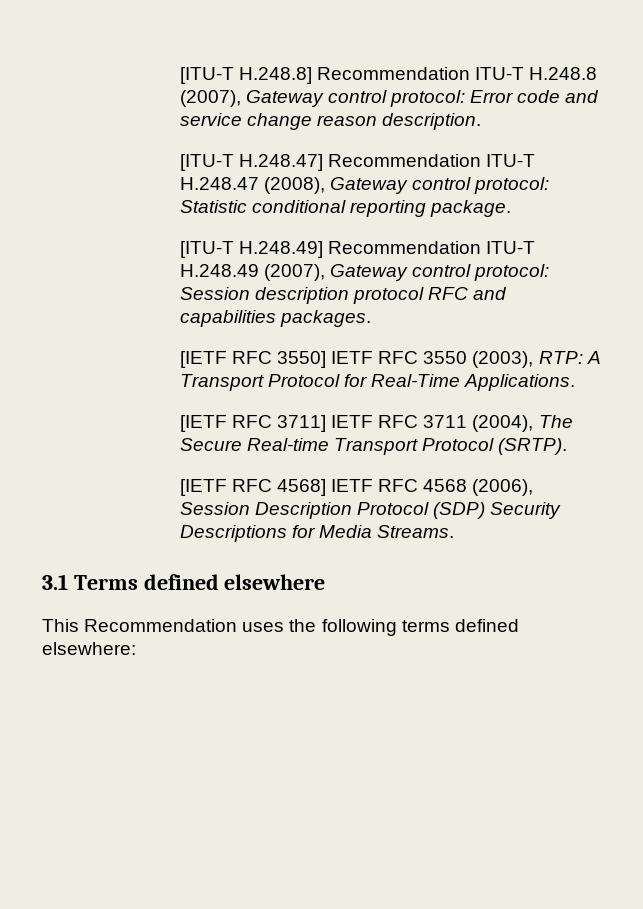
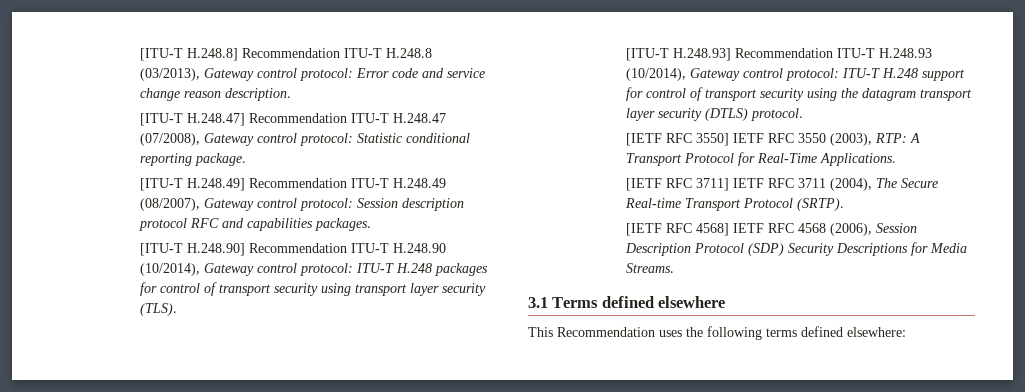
[179,90,241,107] (2007), -> [139,68,200,81] (03/2013),
[263,177,325,194] (2008), -> [139,133,200,146] (07/2008),
[263,264,325,281] (2007), -> [139,198,200,211] (08/2007),
(371, 318) none -> [139,243,446,256] [139,263,488,276] [139,282,486,296] [139,303,177,316] [625,48,932,61] [625,68,965,81] [625,87,972,101] [625,108,803,121] // [ITU-T H.248.90] Recommendation ITU-T H.248.90 (10/2014), Gateway control protocol: ITU-T H.248 packages for control of transport security using transport layer security (TLS). // [ITU-T H.248.93] Recommendation ITU-T H.248.93 (10/2014), Gateway control protocol: ITU-T H.248 support for control of transport security using the datagram transport layer security (DTLS) protocol.

